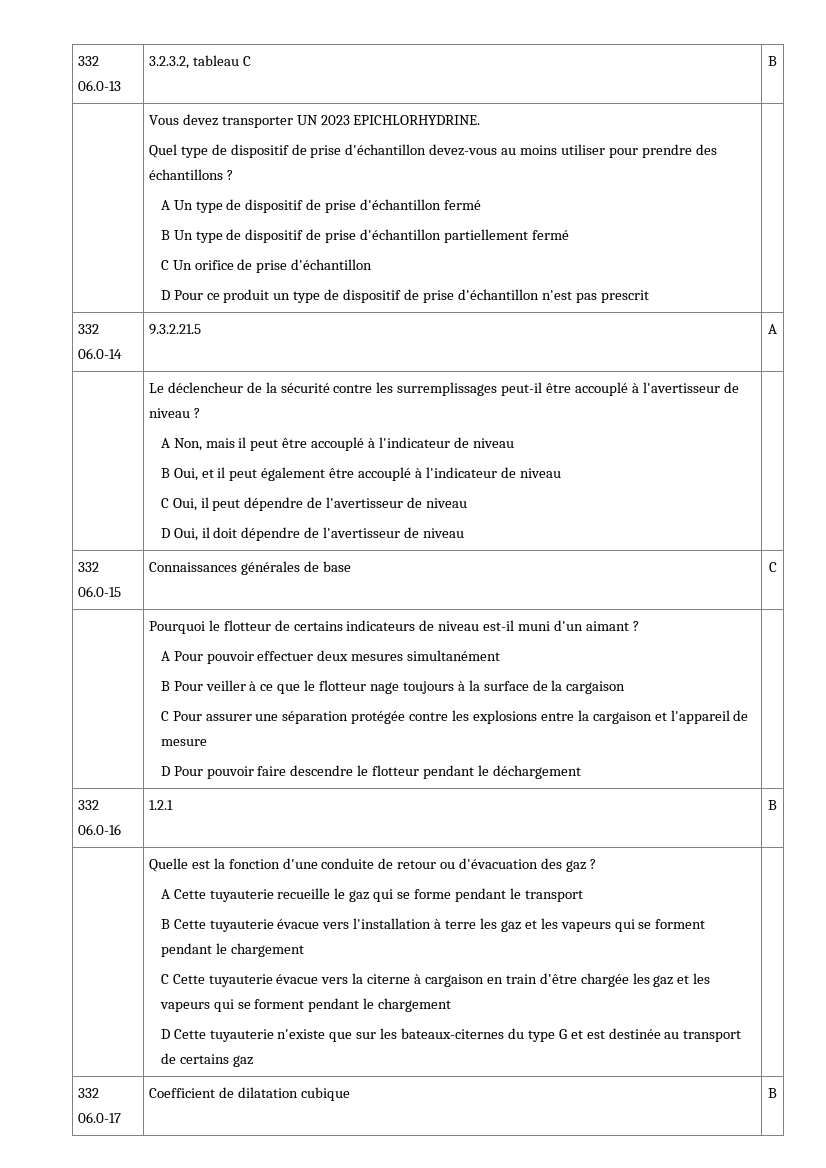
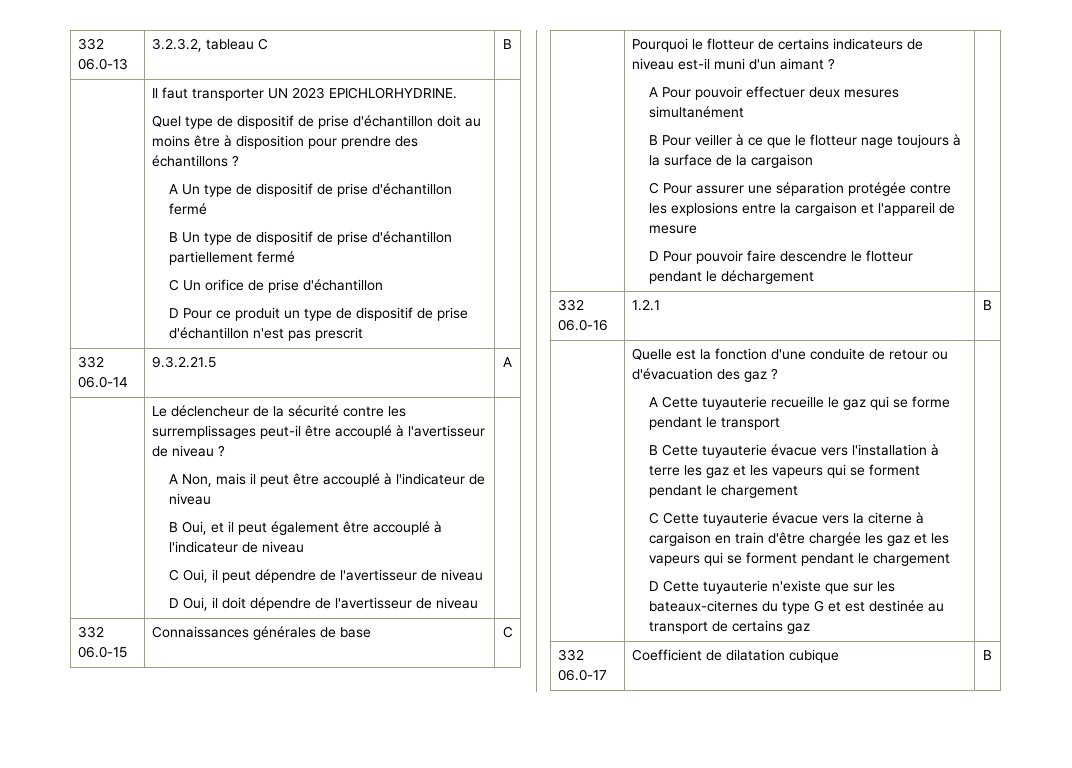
[148,114,218,126] Vous devez -> [151,87,188,99] Il faut
[429,144,498,156] devez-vous -> [436,115,461,127] doit
[561,144,606,155] utiliser -> [193,135,304,149] être à disposition

